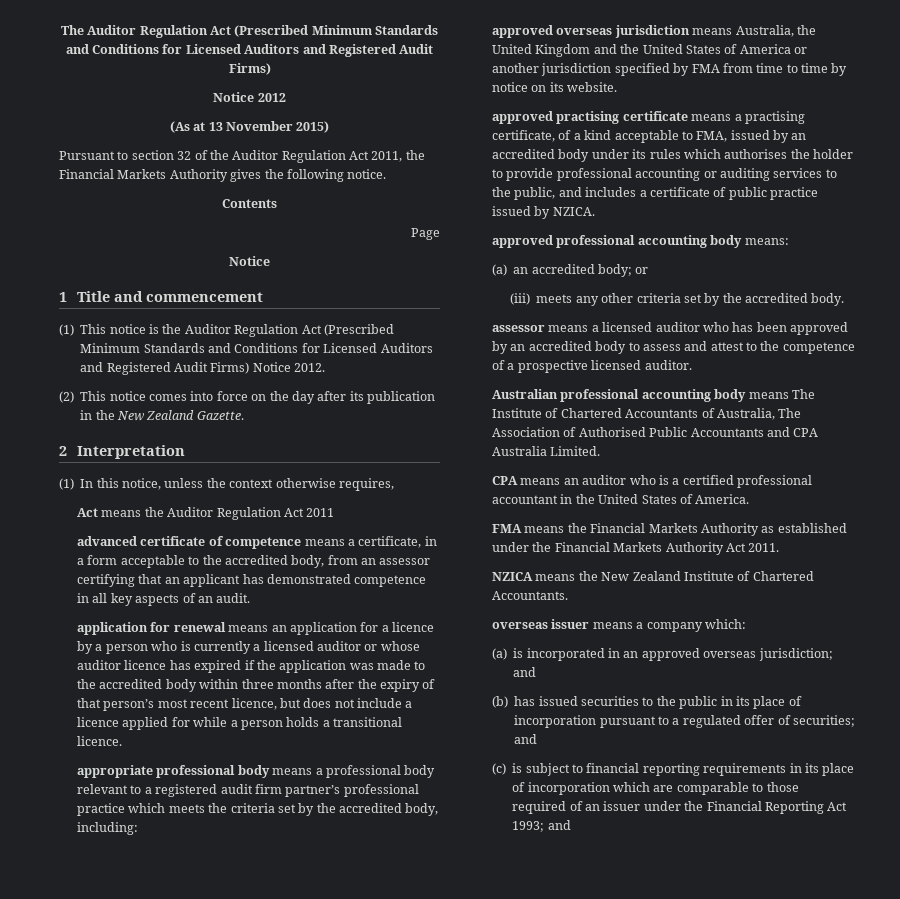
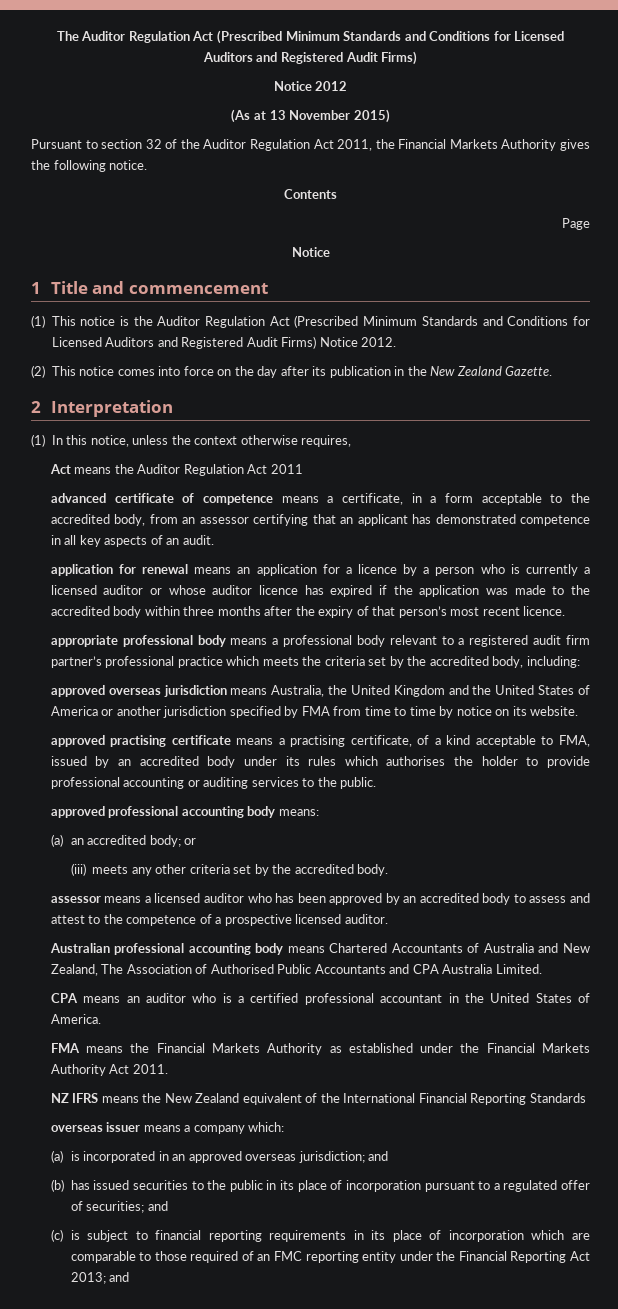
[231,698,413,710] [77,717,403,730] licence, but does not include a licence applied for while a person holds a transitional -> (520, 611) none
[514,187,819,200] [492,206,595,219] public, and includes a certificate of public practice issued by NZICA. -> [340,777,377,789] public.
[791,389,815,399] [492,408,775,420] The Institute of Chartered Accountants of Australia, -> [329,943,591,953] [50,964,98,976] Chartered Accountants of Australia and New Zealand,
[492,572,534,581] NZICA -> [50,1093,99,1103] NZ IFRS
[683,571,814,581] [492,591,569,600] Institute of Chartered Accountants. -> [242,1093,586,1105] equivalent of the International Financial Reporting Standards
[603,801,641,811] issuer -> [274,1251,397,1263] FMC reporting entity
[512,821,545,832] 1993; -> [70,1272,106,1284] 2013;

